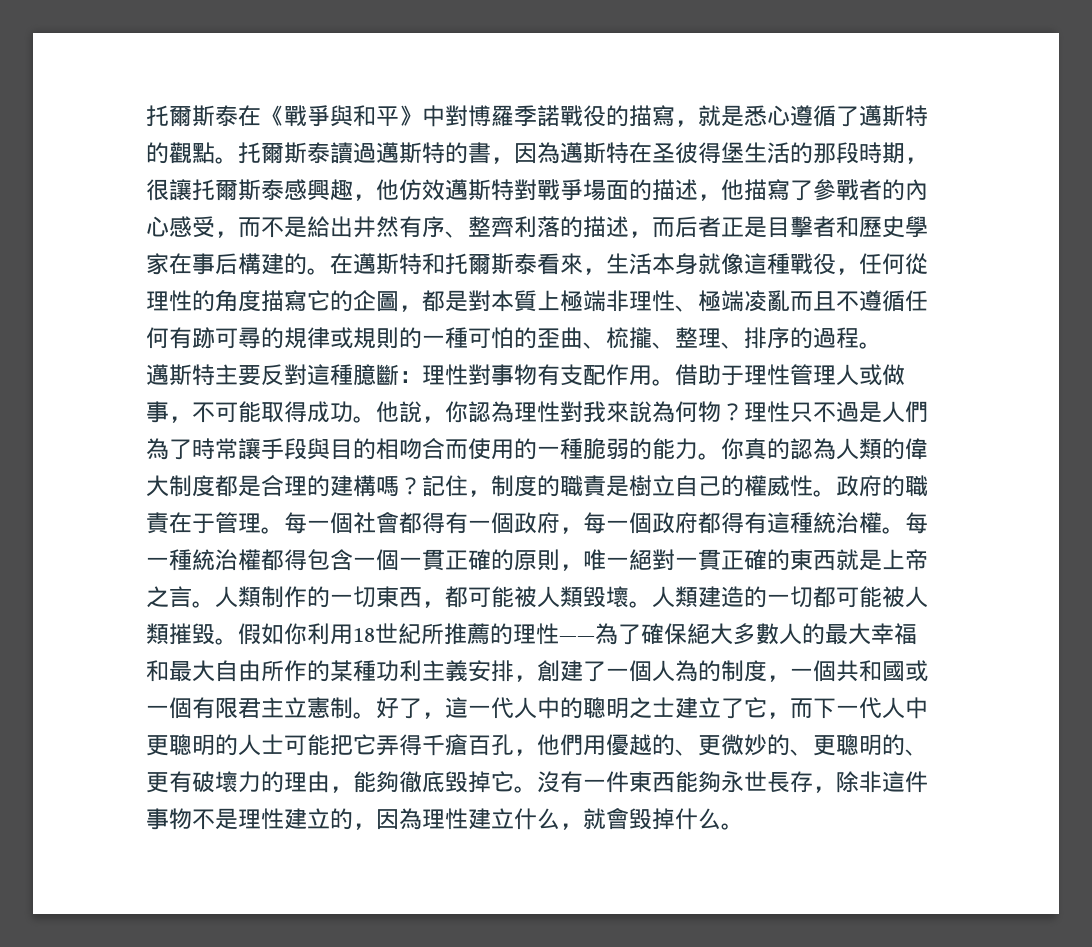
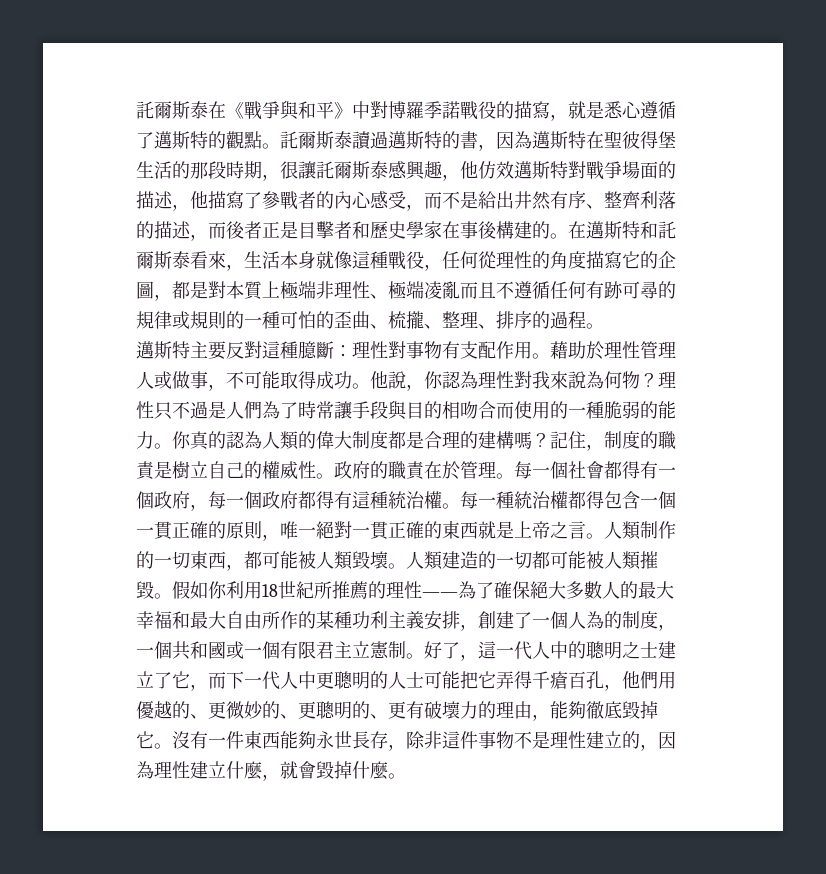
[146,105,169,127] 托 -> [136,101,154,119] 託
[238,142,261,164] 托 -> [280,131,298,149] 託
[652,143,675,163] 圣 -> [604,131,622,148] 聖
[192,179,215,201] 托 -> [316,161,334,179] 託
[675,216,698,238] 后 -> [226,221,245,239] 後
[215,253,238,275] 后 -> [478,221,497,239] 後
[445,253,468,275] 托 -> [658,221,676,239] 託
[675,364,744,386] 借助于 -> [550,341,604,360] 藉助於
[192,513,215,534] 于 -> [442,461,460,480] 於
[537,808,560,829] 么 -> [244,761,262,780] 麼
[698,808,721,829] 么 -> [370,761,388,780] 麼

